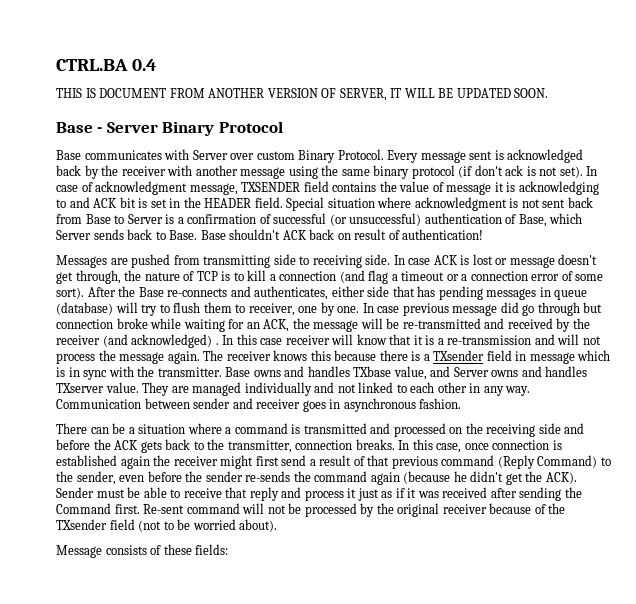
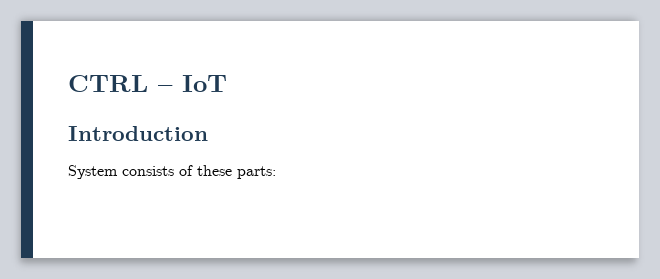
[56,59,157,71] [56,88,549,101] [56,121,283,136] [56,149,584,163] [56,165,598,179] [56,181,599,195] [56,197,593,211] [56,213,583,227] [56,229,484,240] [56,254,598,268] [56,270,604,284] [56,286,588,300] [56,302,603,316] [56,318,590,332] [56,334,601,348] [56,350,611,364] [56,366,588,380] [56,382,531,396] [56,398,462,412] [56,423,585,437] [56,439,562,453] [56,455,611,469] [56,471,577,485] [56,487,582,501] [56,503,566,517] [56,519,278,532] [56,545,102,558] CTRL.BA 0.4 // THIS IS DOCUMENT FROM ANOTHER VERSION OF SERVER, IT WILL BE UPDATED SOON. // Base - Server Binary Protocol // Base communicates with Server over custom Binary Protocol. Every message sent is acknowledged back by the receiver with another message using the same binary protocol (if don't ack is not set). In case of acknowledgment message, TXSENDER field contains the value of message it is acknowledging to and ACK bit is set in the HEADER field. Special situation where acknowledgment is not sent back from Base to Server is a confirmation of successful (or unsuccessful) authentication of Base, which Server sends back to Base. Base shouldn't ACK back on result of authentication! // Messages are pushed from transmitting side to receiving side. In case ACK is lost or message doesn't get through, the nature of TCP is to kill a connection (and flag a timeout or a connection error of some sort). After the Base re-connects and authenticates, either side that has pending messages in queue (database) will try to flush them to receiver, one by one. In case previous message did go through but connection broke while waiting for an ACK, the message will be re-transmitted and received by the receiver (and acknowledged) . In this case receiver will know that it is a re-transmission and will not process the message again. The receiver knows this because there is a TXsender field in message which is in sync with the transmitter. Base owns and handles TXbase value, and Server owns and handles TXserver value. They are managed individually and not linked to each other in any way. Communication between sender and receiver goes in asynchronous fashion. // There can be a situation where a command is transmitted and processed on the receiving side and before the ACK gets back to the transmitter, connection breaks. In this case, once connection is established again the receiver might first send a result of that previous command (Reply Command) to the sender, even before the sender re-sends the command again (because he didn't get the ACK). Sender must be able to receive that reply and process it just as if it was received after sending the Command first. Re-sent command will not be processed by the original receiver because of the TXsender field (not to be worried about). // Message -> [68,75,227,92] [68,126,208,141] [68,165,118,179] CTRL – IoT // Introduction // System
[195,544,229,555] fields: -> [237,166,276,179] parts:

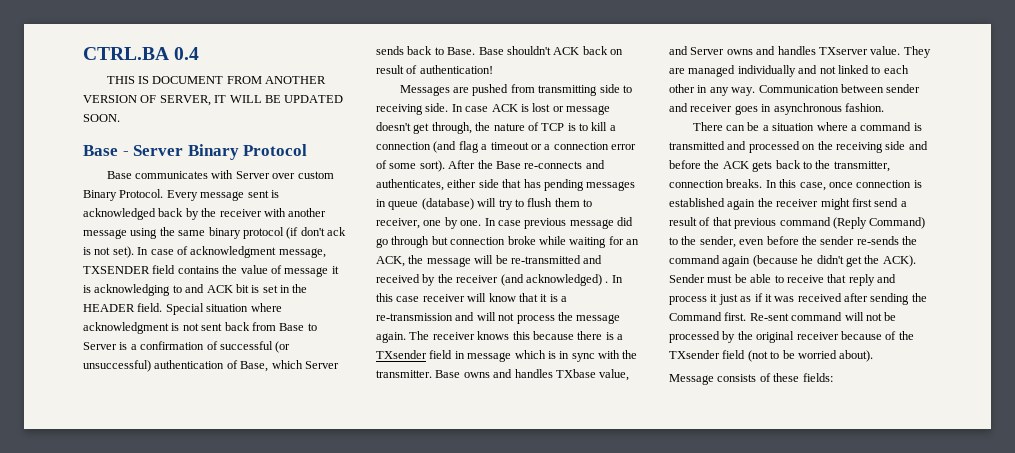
[68,75,227,92] [68,126,208,141] [68,165,118,179] CTRL – IoT // Introduction // System -> [83,47,200,60] [106,76,327,84] [83,95,344,106] [83,114,120,122] [83,144,308,160] [106,170,334,179] [83,189,279,201] [83,208,327,220] [83,227,346,239] [83,246,326,258] [83,265,339,277] [83,284,308,296] [83,303,282,315] [83,322,317,334] [83,341,291,353] [83,360,339,372] [376,46,623,55] [376,65,493,74] [399,84,632,96] [376,103,610,115] [376,122,616,134] [376,141,636,153] [376,160,605,172] [376,179,636,191] [376,198,592,210] [376,217,633,229] [376,236,639,248] [376,255,603,267] [376,274,623,286] [376,293,567,302] [376,312,621,324] [376,331,623,343] [376,350,638,362] [376,369,630,381] [669,46,931,58] [669,65,909,77] [669,84,921,96] [669,103,884,115] [692,122,922,131] [669,141,928,153] [669,160,890,172] [669,179,922,191] [669,198,907,210] [669,217,926,229] [669,236,917,248] [669,255,916,267] [669,274,896,286] [669,293,927,305] [669,312,897,321] [669,331,914,343] [669,350,874,362] [669,374,714,385] CTRL.BA 0.4 // THIS IS DOCUMENT FROM ANOTHER VERSION OF SERVER, IT WILL BE UPDATED SOON. // Base - Server Binary Protocol // Base communicates with Server over custom Binary Protocol. Every message sent is acknowledged back by the receiver with another message using the same binary protocol (if don't ack is not set). In case of acknowledgment message, TXSENDER field contains the value of message it is acknowledging to and ACK bit is set in the HEADER field. Special situation where acknowledgment is not sent back from Base to Server is a confirmation of successful (or unsuccessful) authentication of Base, which Server sends back to Base. Base shouldn't ACK back on result of authentication! // Messages are pushed from transmitting side to receiving side. In case ACK is lost or message doesn't get through, the nature of TCP is to kill a connection (and flag a timeout or a connection error of some sort). After the Base re-connects and authenticates, either side that has pending messages in queue (database) will try to flush them to receiver, one by one. In case previous message did go through but connection broke while waiting for an ACK, the message will be re-transmitted and received by the receiver (and acknowledged) . In this case receiver will know that it is a re-transmission and will not process the message again. The receiver knows this because there is a TXsender field in message which is in sync with the transmitter. Base owns and handles TXbase value, and Server owns and handles TXserver value. They are managed individually and not linked to each other in any way. Communication between sender and receiver goes in asynchronous fashion. // There can be a situation where a command is transmitted and processed on the receiving side and before the ACK gets back to the transmitter, connection breaks. In this case, once connection is established again the receiver might first send a result of that previous command (Reply Command) to the sender, even before the sender re-sends the command again (because he didn't get the ACK). Sender must be able to receive that reply and process it just as if it was received after sending the Command first. Re-sent command will not be processed by the original receiver because of the TXsender field (not to be worried about). // Message
[237,166,276,179] parts: -> [802,373,833,382] fields:

